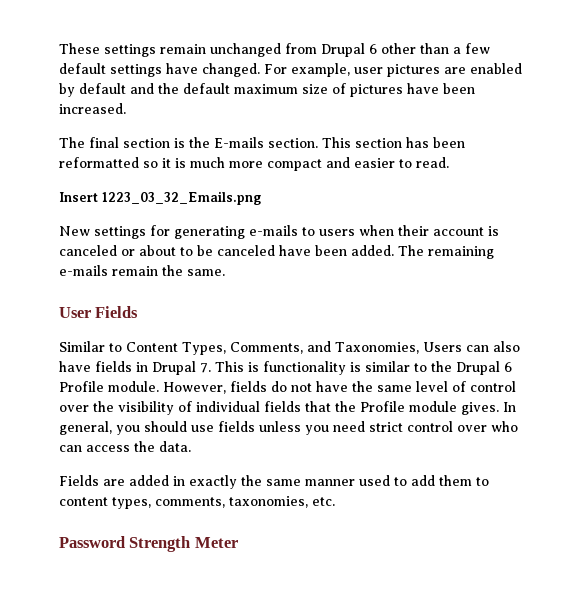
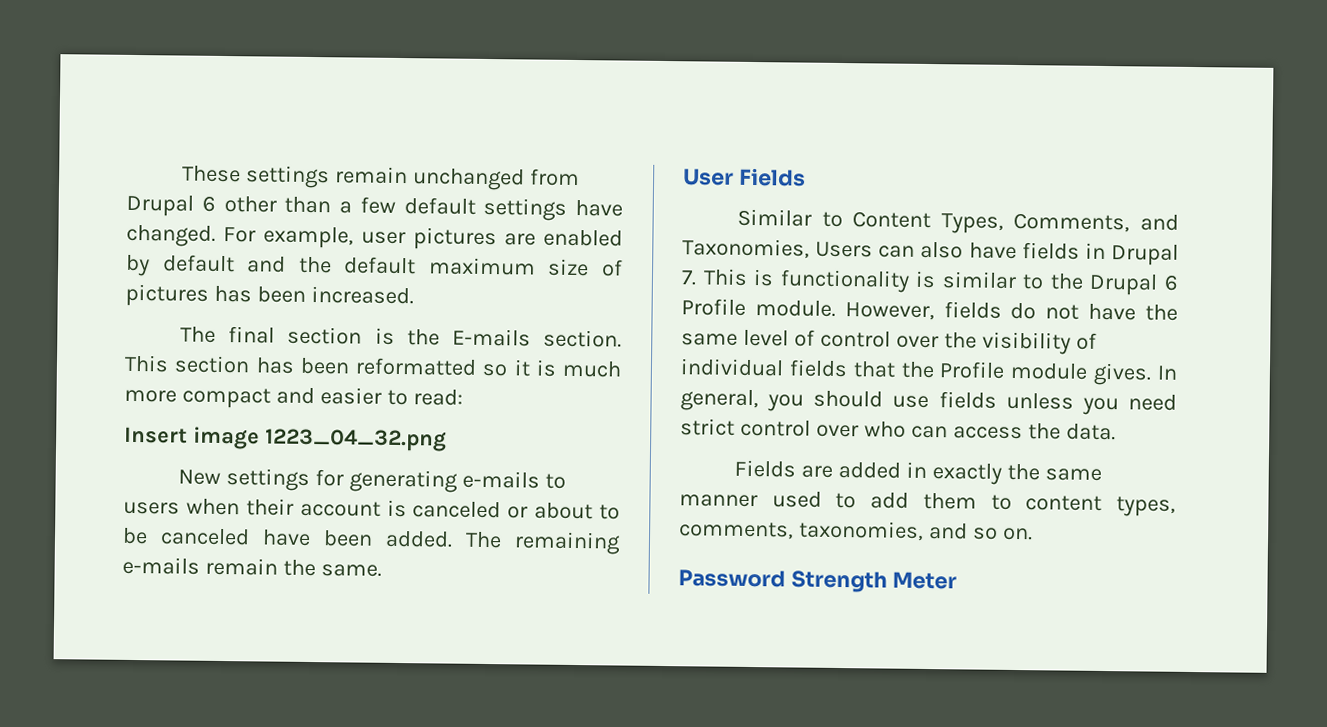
[407,83,439,94] have -> [213,285,252,303] has
[416,157,449,168] read. -> [412,389,463,406] read:
[102,191,261,205] 1223_03_32_Emails.png -> [192,426,447,452] image 1223_04_32.png
[312,497,335,506] etc. -> [928,523,1033,541] and so on.

